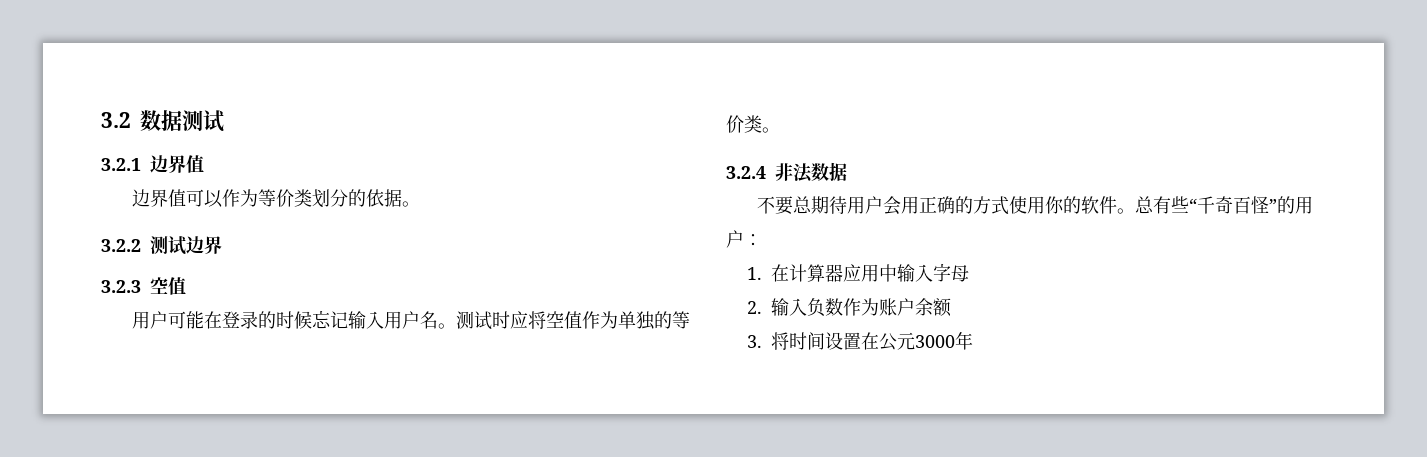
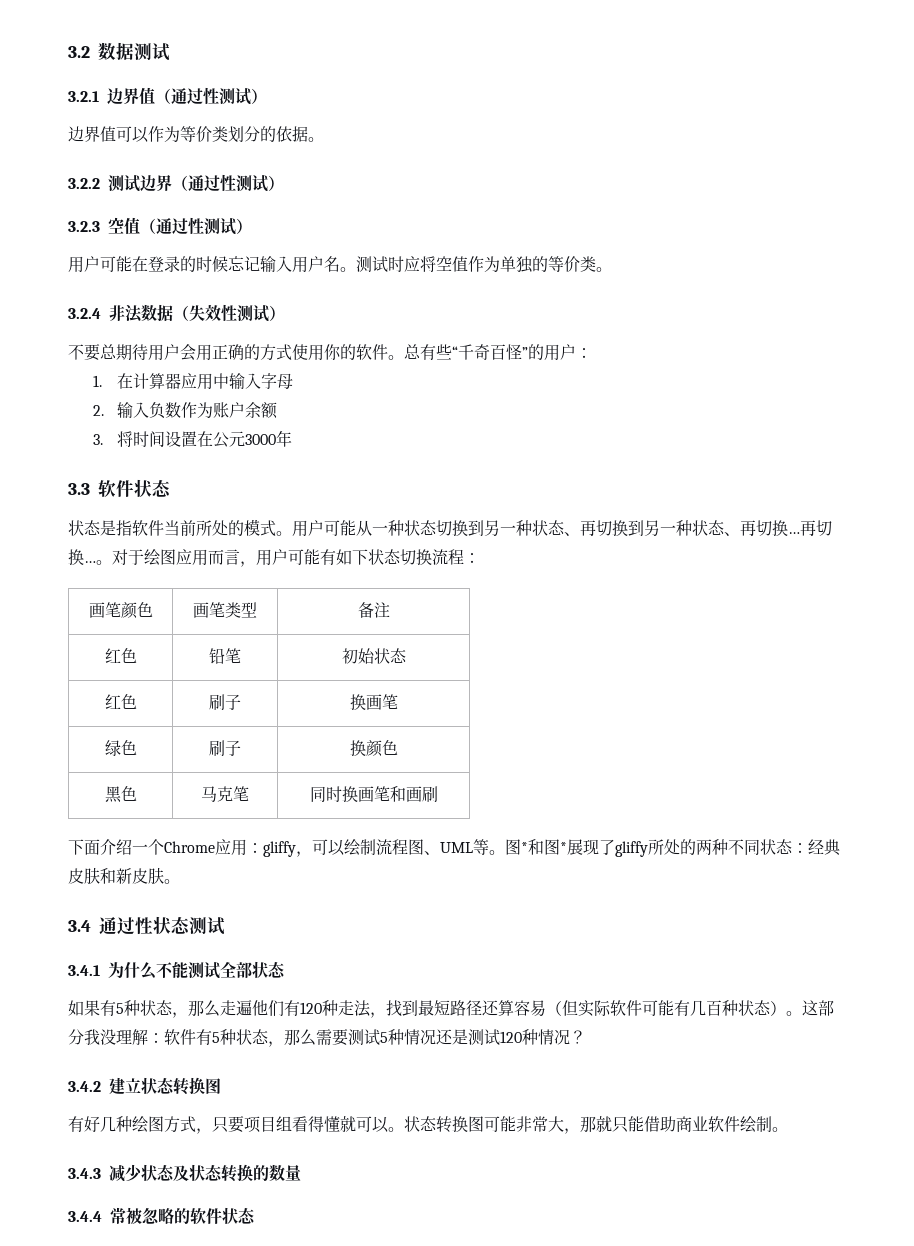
(204, 164) none -> [155,87,267,105] （通过性测试）
(222, 245) none -> [172,174,284,192] （通过性测试）
(186, 286) none -> [140,217,252,235] （通过性测试）
(847, 171) none -> [173,304,285,322] （失效性测试）
(974, 340) none -> [68,479,171,497] [68,519,832,537] [68,549,480,567] [88,602,153,619] [193,602,257,618] [357,602,390,618] [104,648,137,664] [209,648,241,664] [341,648,407,664] [104,694,137,710] [209,694,241,710] [349,694,398,711] [104,740,137,756] [209,740,241,756] [349,740,398,757] [104,786,137,803] [201,786,249,802] [309,786,438,803] [68,839,841,857] [68,867,180,884] [68,916,225,935] [68,961,286,979] [68,1000,834,1018] [68,1029,586,1047] [68,1077,221,1095] [68,1116,788,1134] [68,1164,301,1182] [68,1207,256,1225] // 3.3软件状态 // 状态是指软件当前所处的模式。用户可能从一种状态切换到另一种状态、再切换到另一种状态、再切换…再切换…。对于绘图应用而言，用户可能有如下状态切换流程： // 画笔颜色 | 画笔类型 | 备注 // 红色 | 铅笔 | 初始状态 // 红色 | 刷子 | 换画笔 // 绿色 | 刷子 | 换颜色 // 黑色 | 马克笔 | 同时换画笔和画刷 // 下面介绍一个Chrome应用：gliffy，可以绘制流程图、UML等。图*和图*展现了gliffy所处的两种不同状态：经典皮肤和新皮肤。 // 3.4通过性状态测试 // 3.4.1为什么不能测试全部状态 // 如果有5种状态，那么走遍他们有120种走法，找到最短路径还算容易（但实际软件可能有几百种状态）。这部分我没理解：软件有5种状态，那么需要测试5种情况还是测试120种情况？ // 3.4.2建立状态转换图 // 有好几种绘图方式，只要项目组看得懂就可以。状态转换图可能非常大，那就只能借助商业软件绘制。 // 3.4.3减少状态及状态转换的数量 // 3.4.4常被忽略的软件状态

